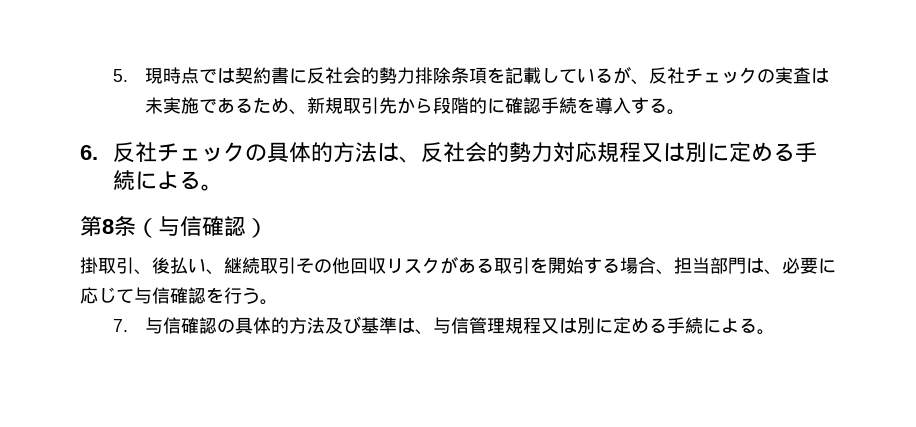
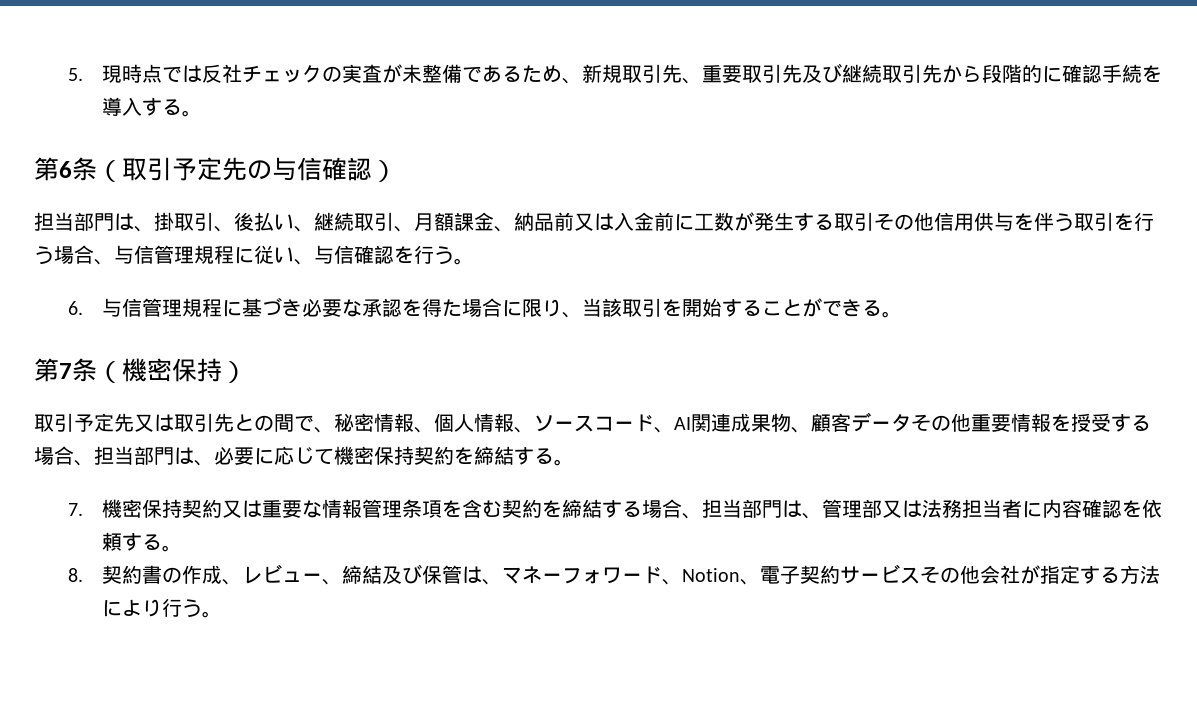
[235,66,650,85] 契約書に反社会的勢力排除条項を記載しているが、 -> (202, 74) none
[811,68,830,83] [145,97,200,114] は未実施 -> [381,64,462,83] が未整備
(398, 105) none -> [681,63,942,84] 、重要取引先及び継続取引先
[80,142,817,163] [112,170,223,191] [80,216,158,238] 6.反社チェックの具体的方法は、反社会的勢力対応規程又は別に定める手続による。 // 第8条（ -> [34,157,272,182] 第6条（取引予定先の
(268, 228) none -> [34,212,154,232] 担当部門は、
[296,256,584,274] その他回収リスクがある取引を開始 -> [394,212,1154,232] [34,245,474,265] [67,297,902,318] [34,358,247,383] [34,412,1111,433] 、月額課金、納品前又は入金前に工数が発生する取引その他信用供与を伴う取引を行う場合、与信管理規程に従い、与信確認を行う。 // 6.与信管理規程に基づき必要な承認を得た場合に限り、当該取引を開始することができる。 // 第7条（機密保持） // 取引予定先又は取引先との間で、秘密情報、個人情報、ソースコード、AI関連成果物、顧客データその他重要情報を授受
[134,287,278,305] [112,316,758,335] 与信確認を行う。 // 7.与信確認の具体的方法及び基準は、与信管理規程又は別に定める手続による -> [334,446,574,466] [67,499,1162,519] [101,532,182,552] [67,564,1160,585] [101,598,202,618] 機密保持契約を締結する。 // 7.機密保持契約又は重要な情報管理条項を含む契約を締結する場合、担当部門は、管理部又は法務担当者に内容確認を依頼する。 // 8.契約書の作成、レビュー、締結及び保管は、マネーフォワード、Notion、電子契約サービスその他会社が指定する方法により行う

